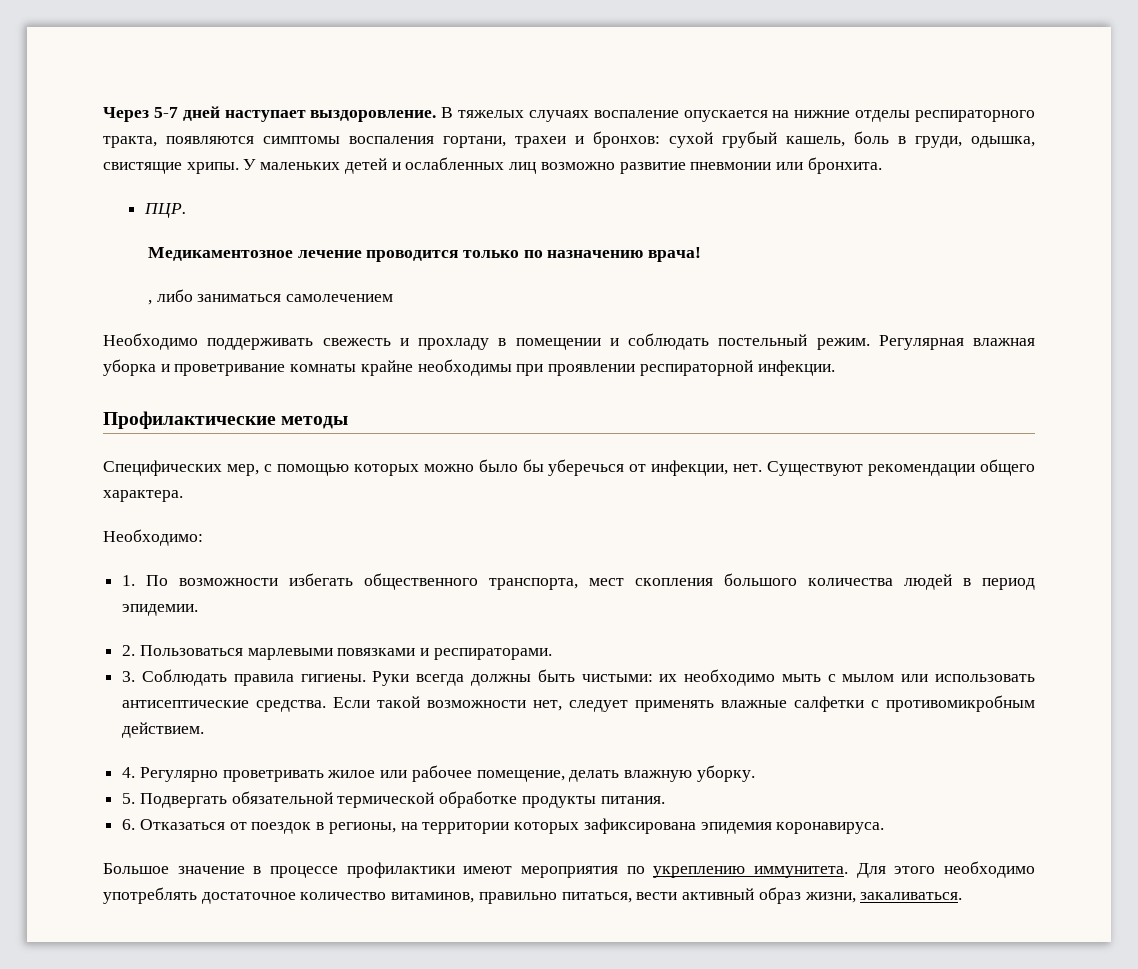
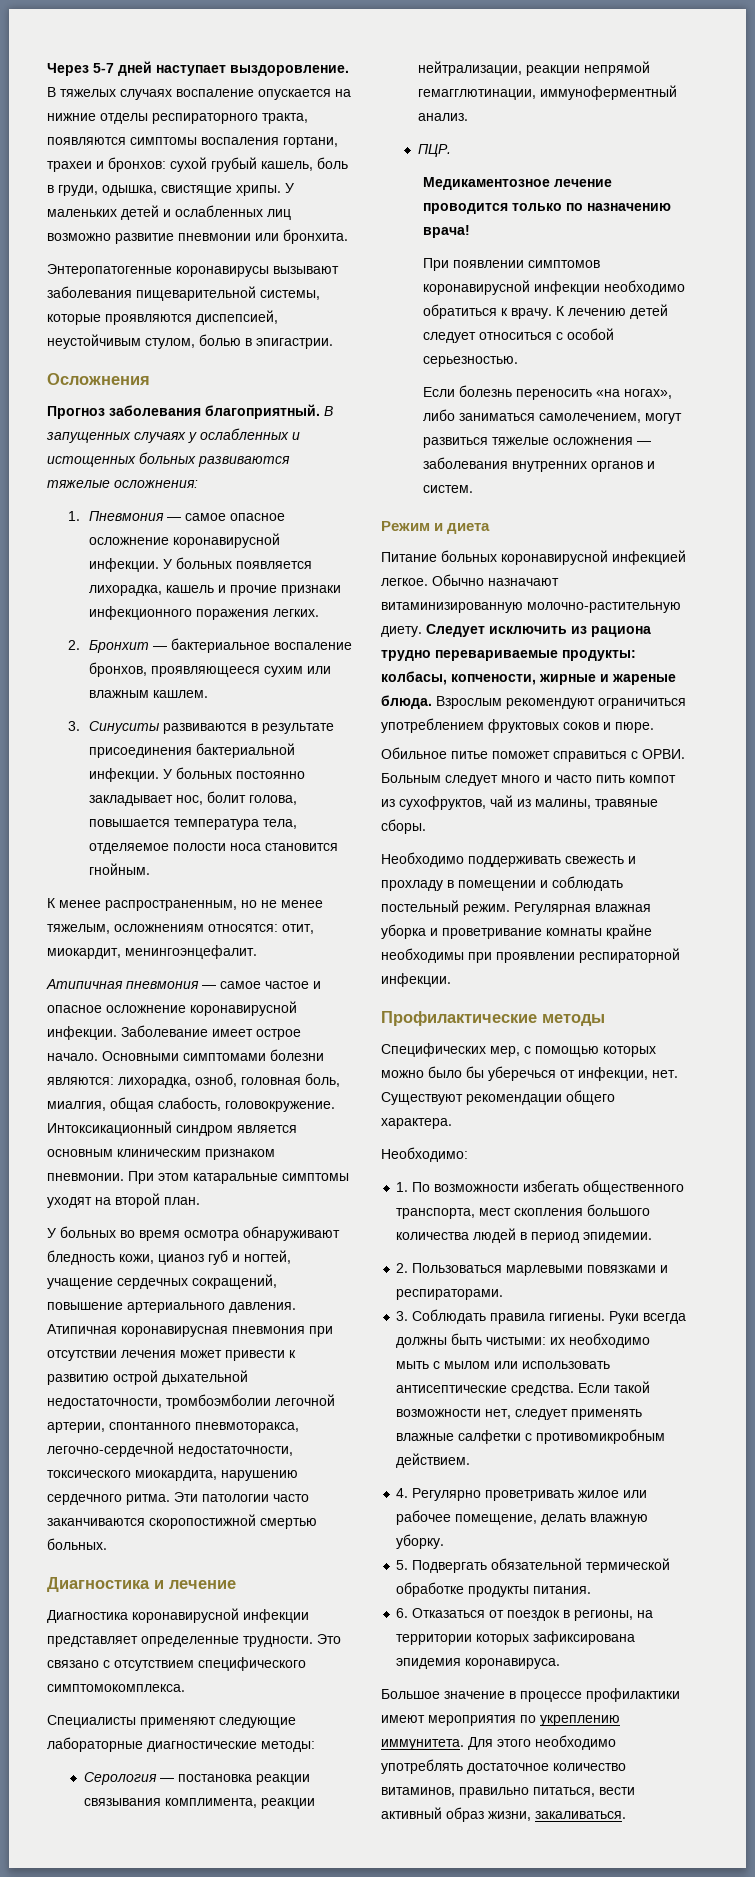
(882, 165) none -> [47,264,339,277] [47,286,320,301] [47,310,278,325] [47,334,333,349] [47,373,150,385] [47,404,333,419] [46,428,300,443] [47,452,290,467] [47,480,198,488] [68,511,286,521] [89,533,281,548] [89,557,313,572] [89,585,342,596] [89,606,320,620] [68,638,353,653] [89,662,332,677] [89,690,209,698] [68,721,335,734] [89,743,296,758] [89,767,306,782] [89,791,298,806] [89,819,298,830] [89,843,339,854] [89,863,151,875] [47,898,323,911] [47,924,314,934] [47,945,257,959] [46,979,321,989] [47,1001,297,1016] [47,1025,301,1040] [47,1049,324,1061] [47,1073,340,1088] [47,1097,335,1112] [47,1121,297,1136] [47,1149,275,1160] [47,1171,349,1184] [47,1193,200,1208] [47,1226,340,1241] [47,1250,291,1265] [47,1274,277,1289] [47,1302,296,1313] [47,1324,333,1337] [47,1350,296,1361] [47,1370,248,1385] [47,1394,335,1409] [47,1422,299,1433] [47,1442,293,1457] [47,1470,298,1481] [47,1492,309,1505] [47,1514,317,1529] [47,1538,107,1550] [47,1577,236,1592] [47,1608,309,1623] [47,1634,341,1647] [47,1657,306,1671] [47,1684,185,1692] [47,1715,296,1728] [47,1737,315,1752] [83,1772,310,1785] [83,1798,315,1809] [417,61,650,76] [417,85,677,100] [417,113,468,121] // Энтеропатогенные коронавирусы вызывают заболевания пищеварительной системы, которые проявляются диспепсией, неустойчивым стулом, болью в эпигастрии. // Осложнения // Прогноз заболевания благоприятный. В запущенных случаях у ослабленных и истощенных больных развиваются тяжелые осложнения: // 1. Пневмония — самое опасное осложнение коронавирусной инфекции. У больных появляется лихорадка, кашель и прочие признаки инфекционного поражения легких. // 2. Бронхит — бактериальное воспаление бронхов, проявляющееся сухим или влажным кашлем. // 3. Синуситы развиваются в результате присоединения бактериальной инфекции. У больных постоянно закладывает нос, болит голова, повышается температура тела, отделяемое полости носа становится гнойным. // К менее распространенным, но не менее тяжелым, осложнениям относятся: отит, миокардит, менингоэнцефалит. // Атипичная пневмония — самое частое и опасное осложнение коронавирусной инфекции. Заболевание имеет острое начало. Основными симптомами болезни являются: лихорадка, озноб, головная боль, миалгия, общая слабость, головокружение. Интоксикационный синдром является основным клиническим признаком пневмонии. При этом катаральные симптомы уходят на второй план. // У больных во время осмотра обнаруживают бледность кожи, цианоз губ и ногтей, учащение сердечных сокращений, повышение артериального давления. Атипичная коронавирусная пневмония при отсутствии лечения может привести к развитию острой дыхательной недостаточности, тромбоэмболии легочной артерии, спонтанного пневмоторакса, легочно-сердечной недостаточности, токсического миокардита, нарушению сердечного ритма. Эти патологии часто заканчиваются скоропостижной смертью больных. // Диагностика и лечение // Диагностика коронавирусной инфекции представляет определенные трудности. Это связано с отсутствием специфического симптомокомплекса. // Специалисты применяют следующие лабораторные диагностические методы: // Серология — постановка реакции связывания комплимента, реакции нейтрализации, реакции непрямой гемагглютинации, иммуноферментный анализ.
[147,289,394,305] , либо заниматься самолечением -> [423,258,601,271] [423,280,686,295] [423,304,669,319] [423,328,615,343] [423,356,519,367] [423,385,673,400] [423,409,683,424] [423,437,652,448] [423,457,656,472] [423,485,474,493] [381,521,491,534] [381,550,686,565] [381,574,559,586] [381,602,681,613] [381,624,651,637] [381,650,636,661] [381,671,676,685] [381,695,686,709] [381,718,654,733] [381,747,685,762] [381,773,676,786] [381,795,658,810] [381,819,426,834] При появлении симптомов коронавирусной инфекции необходимо обратиться к врачу. К лечению детей следует относиться с особой серьезностью. // Если болезнь переносить «на ногах», либо заниматься самолечением, могут развиться тяжелые осложнения — заболевания внутренних органов и систем. // Режим и диета // Питание больных коронавирусной инфекцией легкое. Обычно назначают витаминизированную молочно-растительную диету. Следует исключить из рациона трудно перевариваемые продукты: колбасы, копчености, жирные и жареные блюда. Взрослым рекомендуют ограничиться употреблением фруктовых соков и пюре. // Обильное питье поможет справиться с ОРВИ. Больным следует много и часто пить компот из сухофруктов, чай из малины, травяные сборы.

